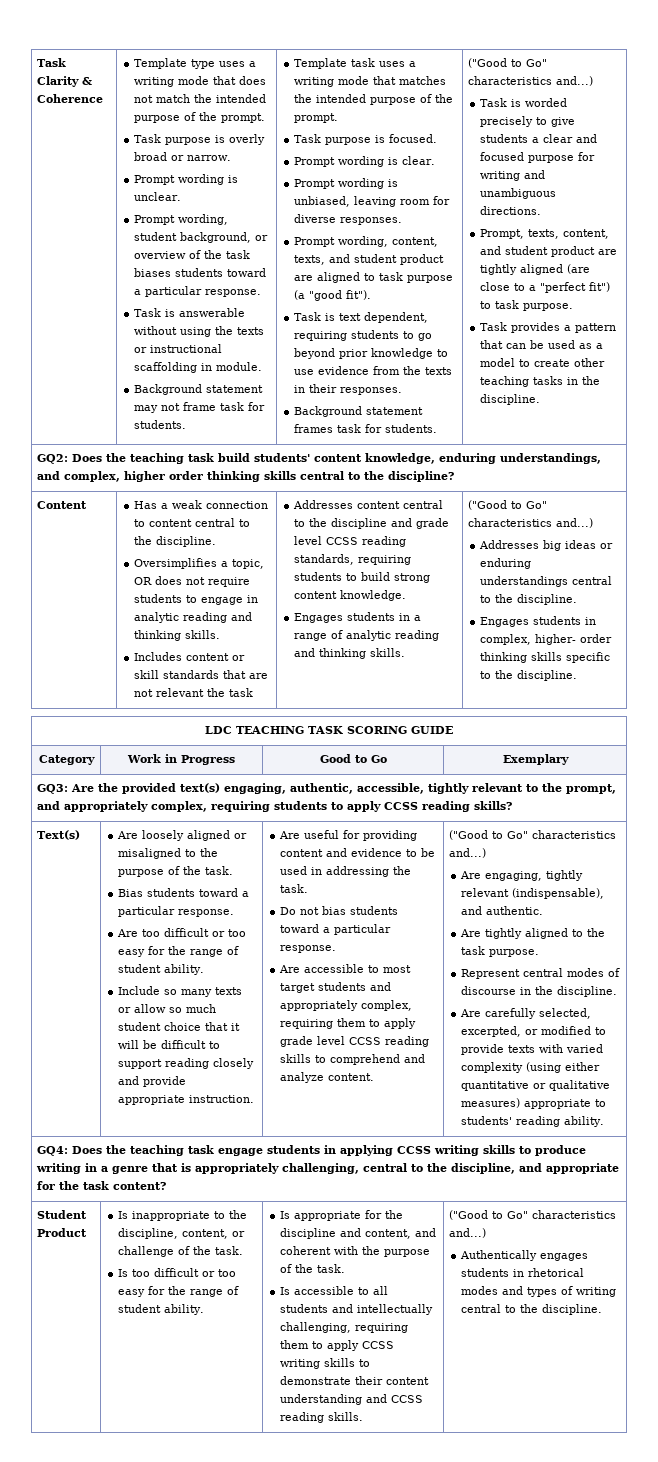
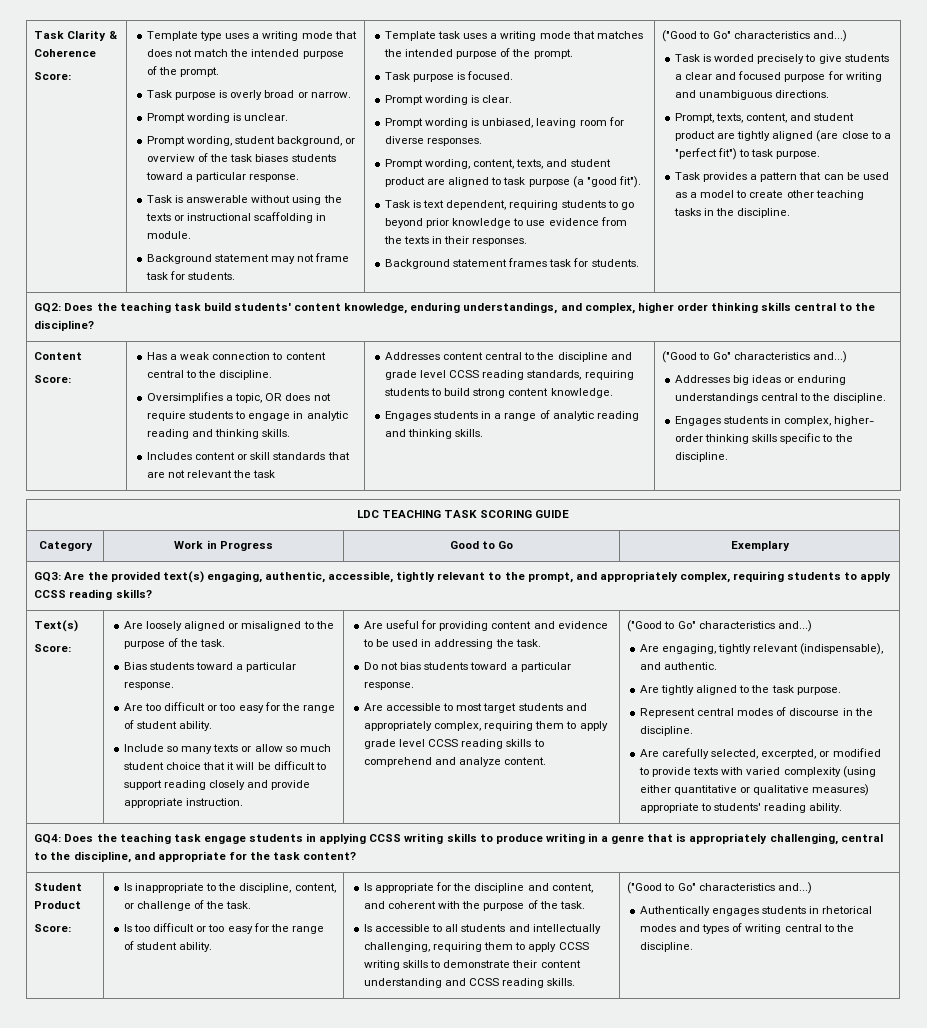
(104, 98) none -> [34,72,72,80] // Score:
(88, 505) none -> [34,375,72,383] // Score:
(81, 835) none -> [34,644,72,652] // Score:
(88, 1232) none -> [34,924,72,932] // Score:

